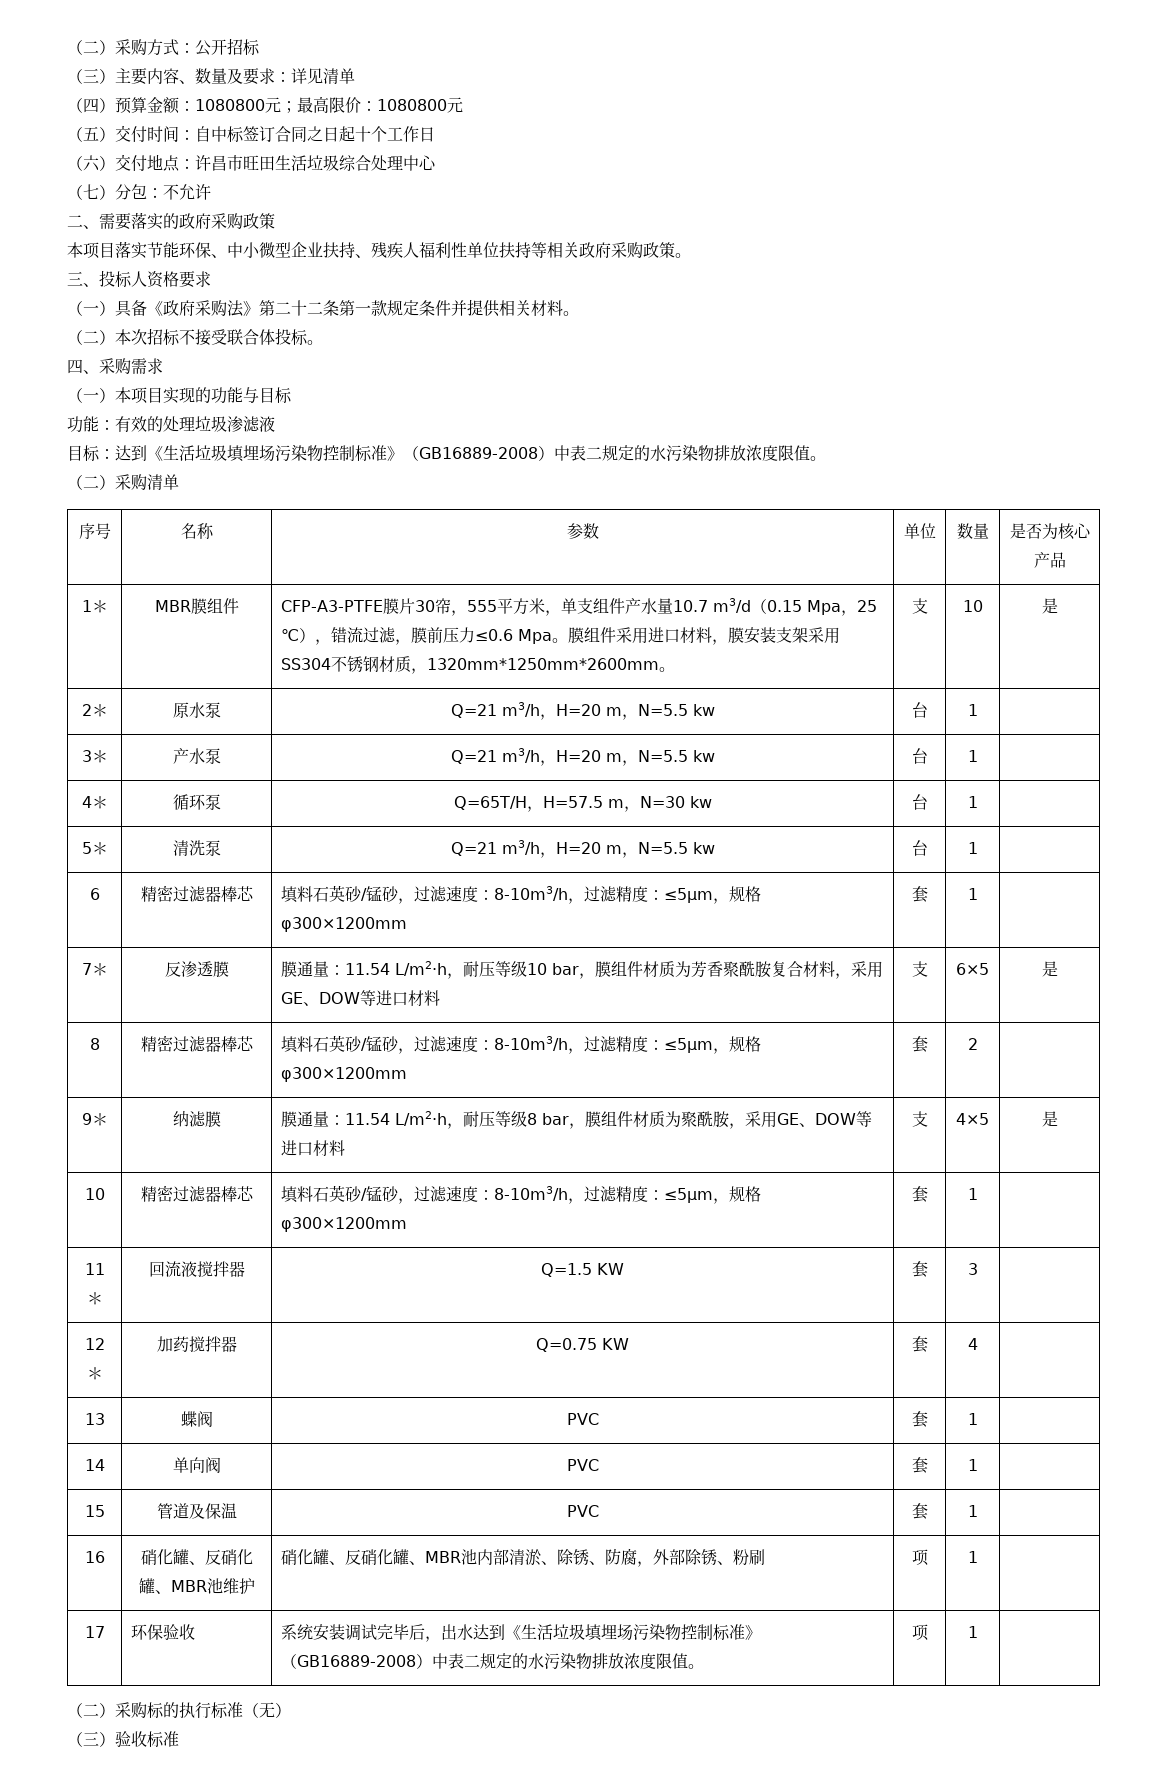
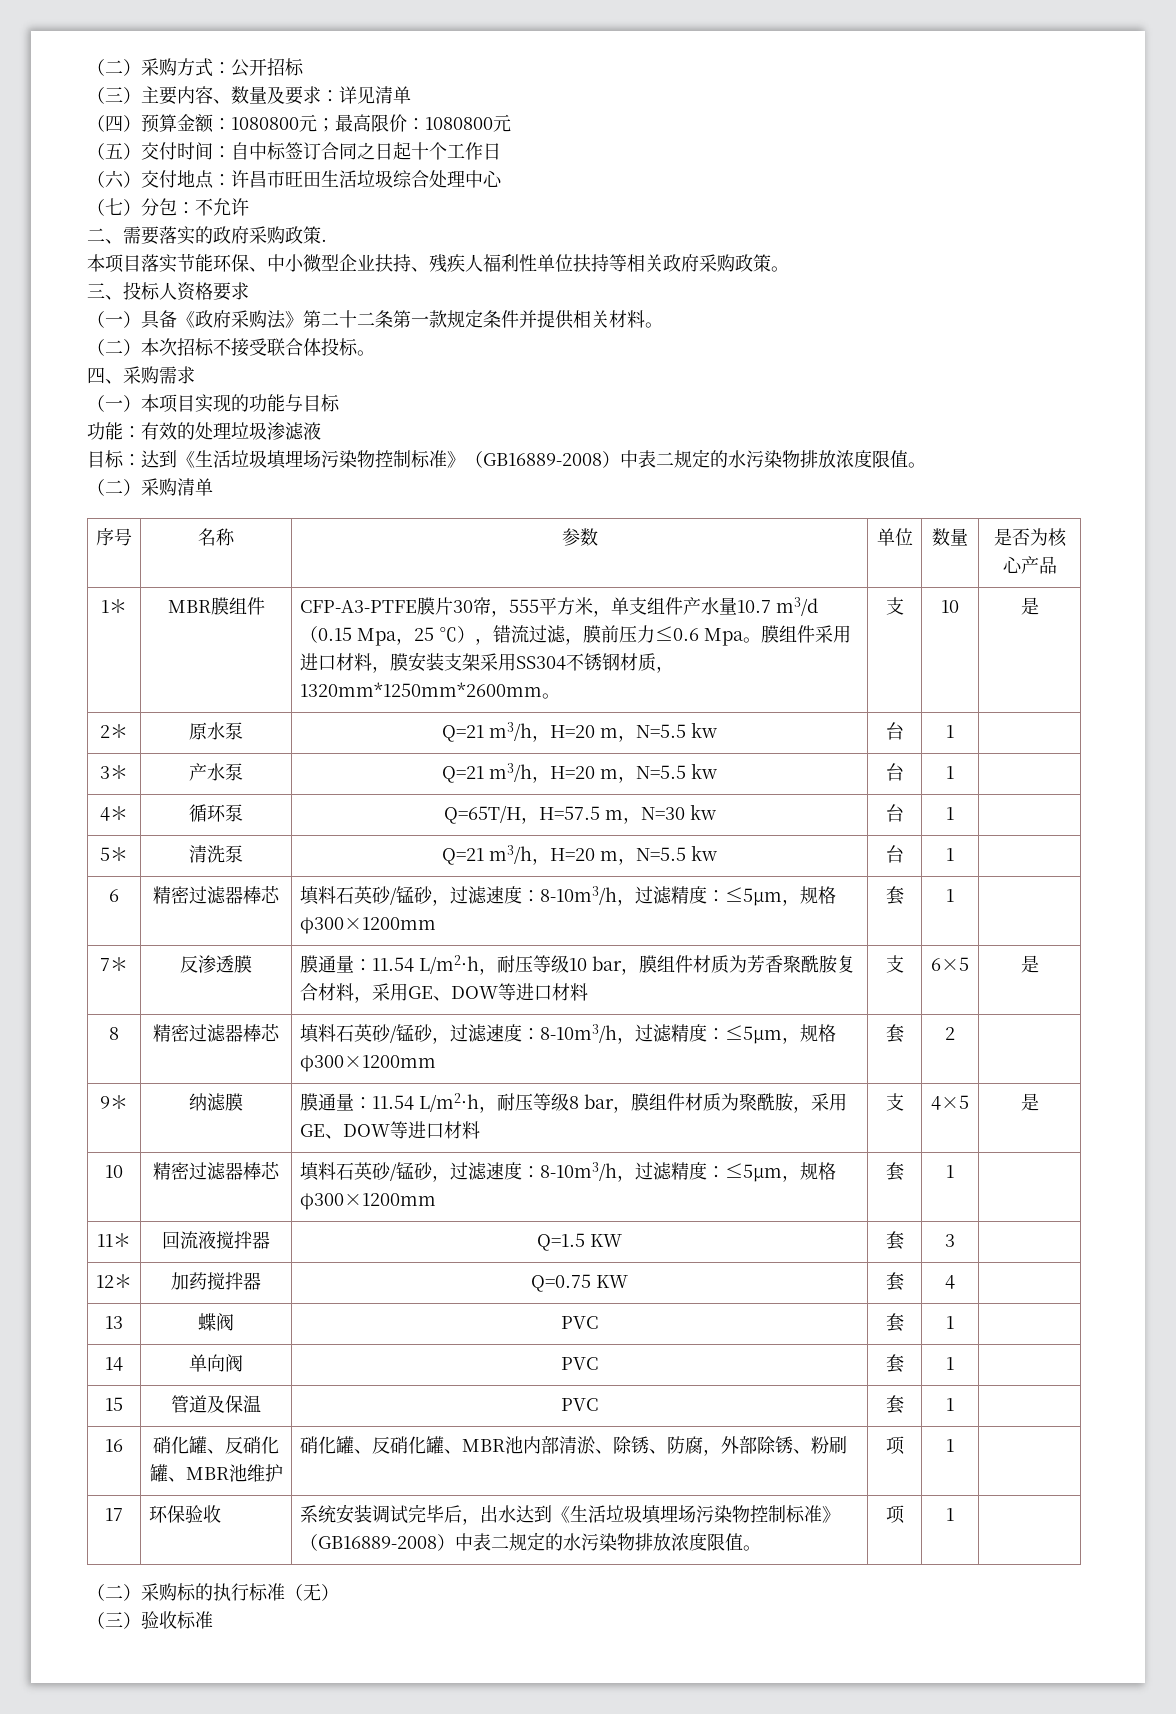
(275, 221) none -> [321,239,327,242] .

